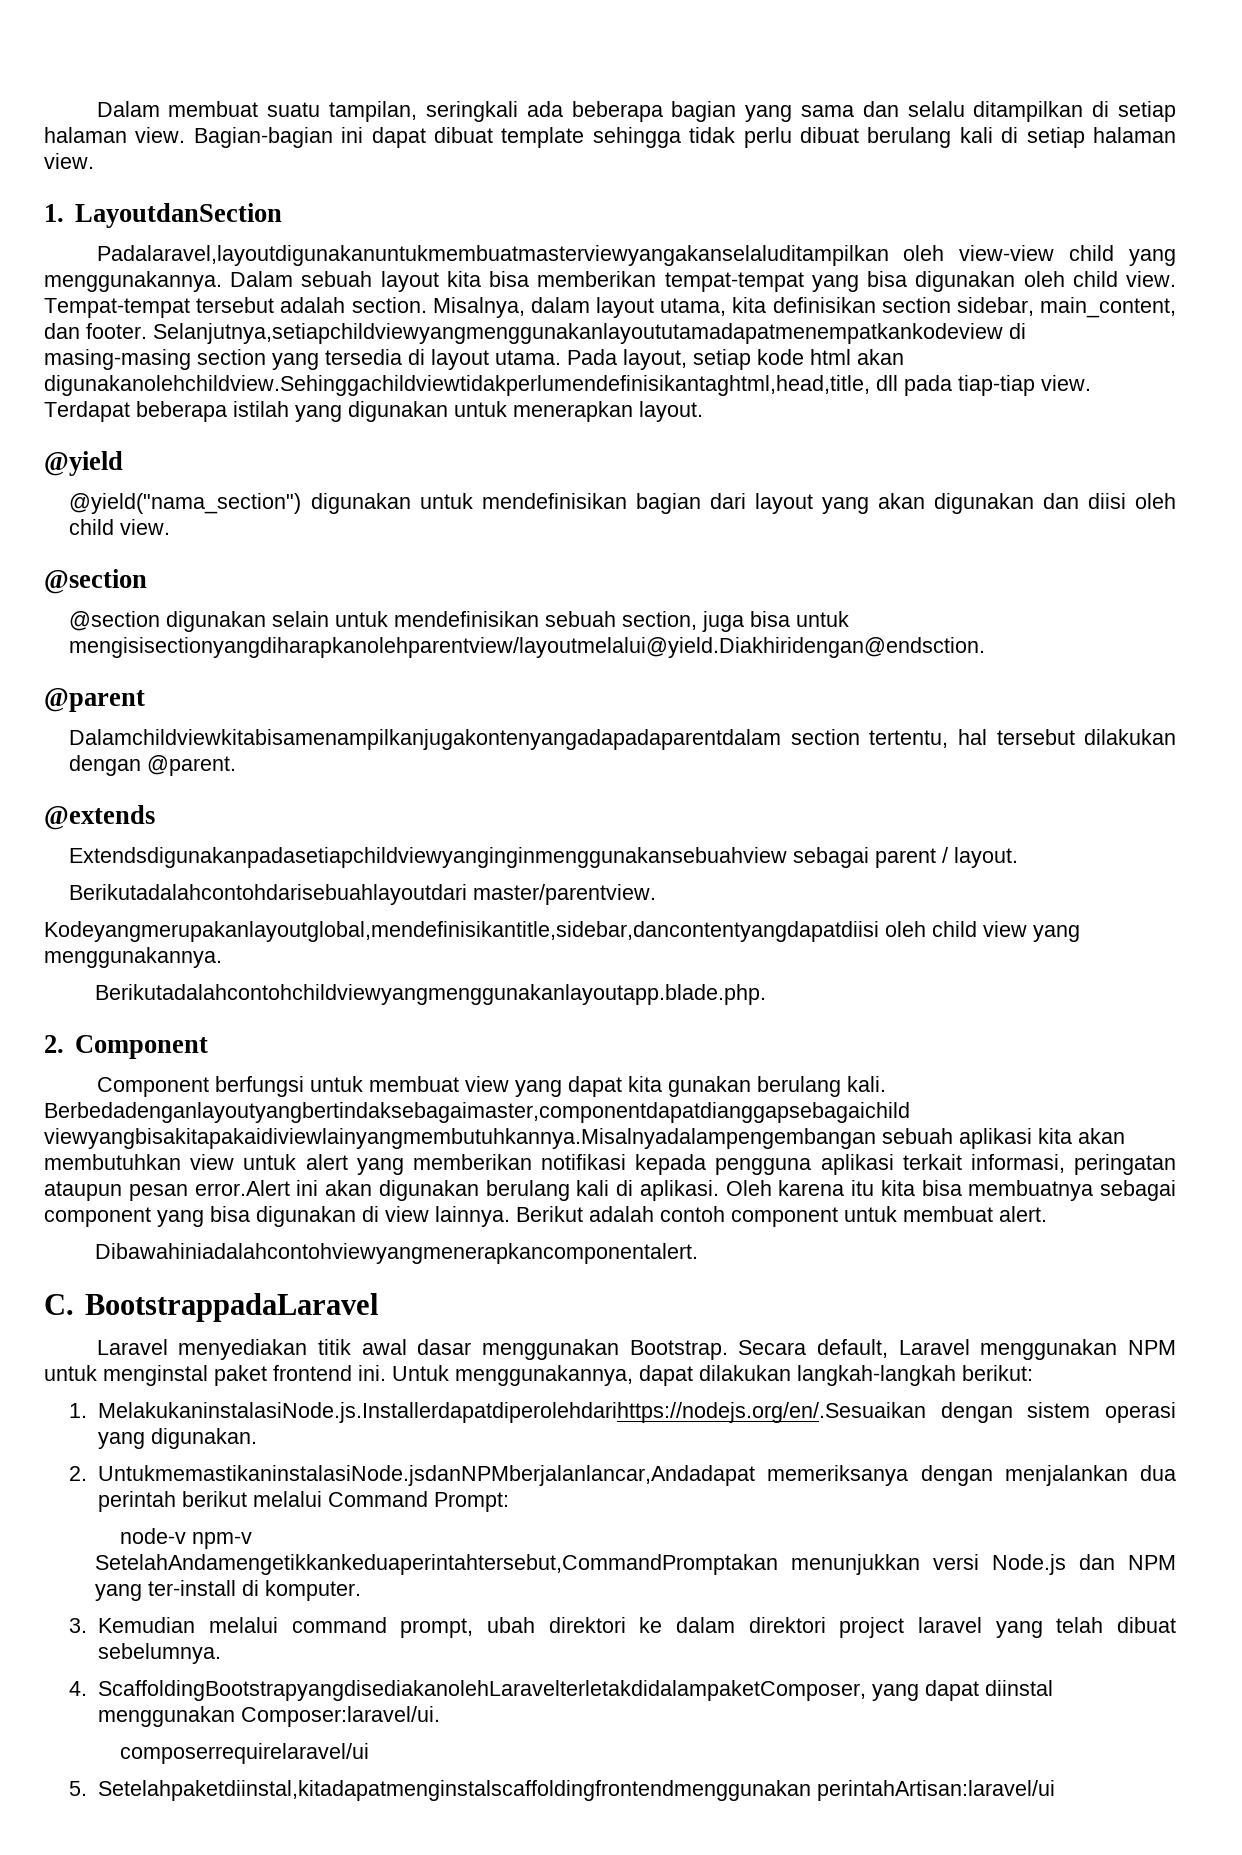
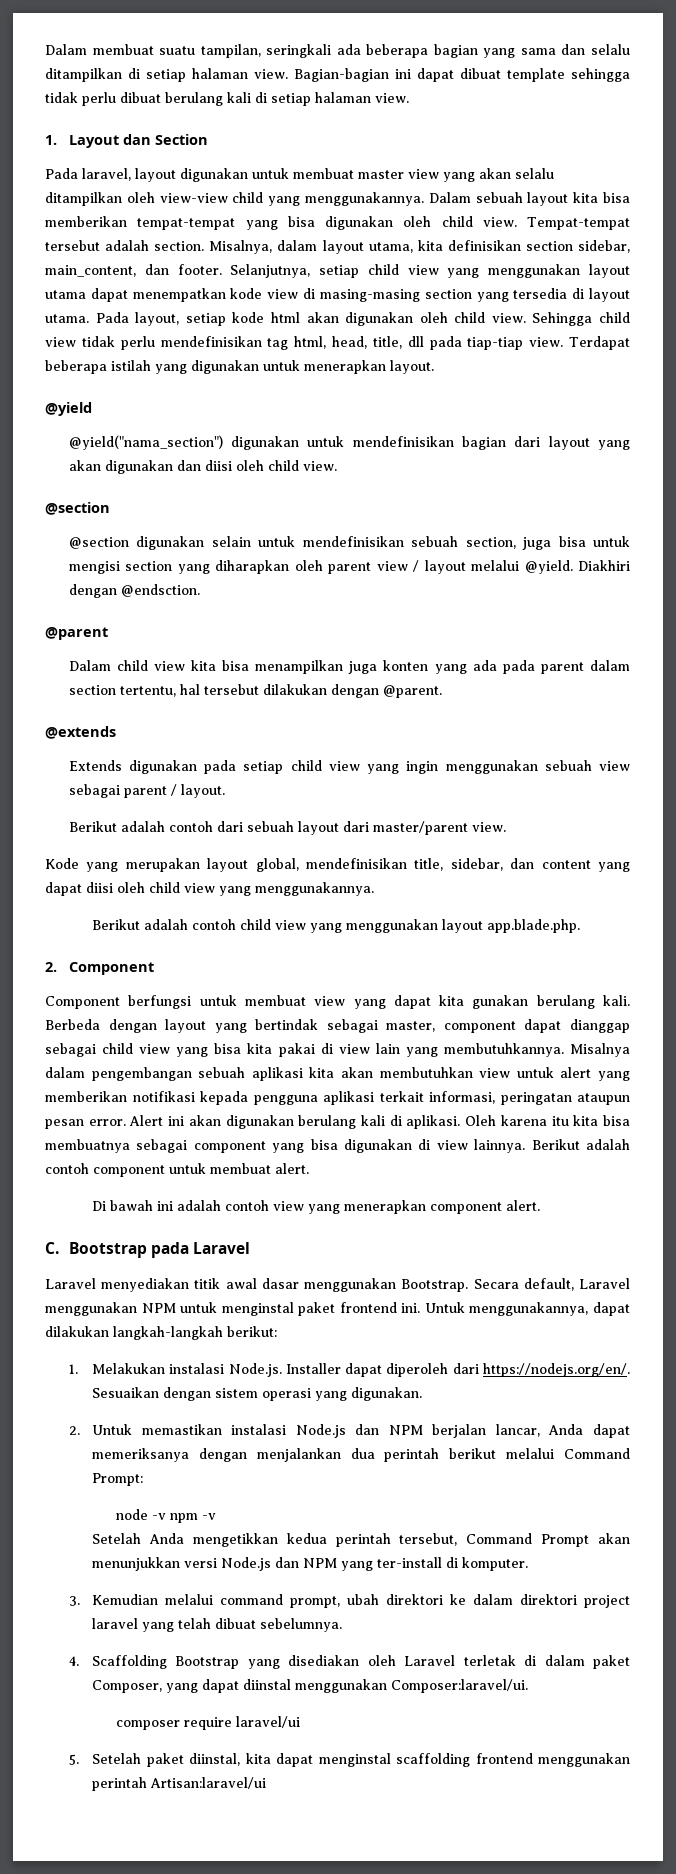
[74,203,282,228] [96,245,889,266] LayoutdanSection // Padalaravel,layoutdigunakanuntukmembuatmasterviewyangakanselaluditampilkan -> [68,134,208,148] [45,168,554,182] [45,192,122,206] Layout dan Section // Pada laravel, layout digunakan untuk membuat master view yang akan selalu ditampilkan
[153,323,1003,344] Selanjutnya,setiapchildviewyangmenggunakanlayoututamadapatmenempatkankodeview -> [230,264,630,278] [45,288,299,302] Selanjutnya, setiap child view yang menggunakan layout utama dapat menempatkan kode view
[44,375,870,396] digunakanolehchildview.Sehinggachildviewtidakperlumendefinisikantaghtml,head,title, -> [345,312,630,326] [45,336,402,350] digunakan oleh child view. Sehingga child view tidak perlu mendefinisikan tag html, head, title,
[69,637,986,658] [44,688,145,712] [69,729,782,750] mengisisectionyangdiharapkanolehparentview/layoutmelalui@yield.Diakhiridengan@endsction. // @parent // Dalamchildviewkitabisamenampilkanjugakontenyangadapadaparentdalam -> [68,560,630,574] [68,584,200,598] [45,627,108,640] [68,660,630,674] mengisi section yang diharapkan oleh parent view / layout melalui @yield. Diakhiri dengan @endsction. // @parent // Dalam child view kita bisa menampilkan juga konten yang ada pada parent dalam
[69,847,1019,868] [69,884,657,905] [44,921,879,942] Extendsdigunakanpadasetiapchildviewyanginginmenggunakansebuahview sebagai parent / layout. // Berikutadalahcontohdarisebuahlayoutdari master/parentview. // Kodeyangmerupakanlayoutglobal,mendefinisikantitle,sidebar,dancontentyangdapatdiisi -> [68,760,630,774] [68,784,225,798] [68,821,506,835] [45,858,630,872] [45,882,113,896] Extends digunakan pada setiap child view yang ingin menggunakan sebuah view sebagai parent / layout. // Berikut adalah contoh dari sebuah layout dari master/parent view. // Kode yang merupakan layout global, mendefinisikan title, sidebar, dan content yang dapat diisi
[94,984,766,1005] Berikutadalahcontohchildviewyangmenggunakanlayoutapp.blade.php. -> [92,919,581,933] Berikut adalah contoh child view yang menggunakan layout app.blade.php.
[44,1102,910,1123] [44,1128,876,1149] Berbedadenganlayoutyangbertindaksebagaimaster,componentdapatdianggapsebagaichild viewyangbisakitapakaidiviewlainyangmembutuhkannya.Misalnyadalampengembangan -> [45,1019,630,1033] [45,1043,630,1057] [45,1067,192,1081] Berbeda dengan layout yang bertindak sebagai master, component dapat dianggap sebagai child view yang bisa kita pakai di view lain yang membutuhkannya. Misalnya dalam pengembangan
[194,1180,290,1196] error.Alert -> [88,1115,164,1126] error. Alert
[94,1243,698,1264] [44,1293,378,1322] Dibawahiniadalahcontohviewyangmenerapkancomponentalert. // C. BootstrappadaLaravel -> [92,1200,541,1214] [45,1242,250,1258] Di bawah ini adalah contoh view yang menerapkan component alert. // C. Bootstrap pada Laravel
[98,1402,927,1423] MelakukaninstalasiNode.js.Installerdapatdiperolehdarihttps://nodejs.org/en/.Sesuaikan -> [92,1363,630,1377] [92,1387,160,1398] Melakukan instalasi Node.js. Installer dapat diperoleh dari https://nodejs.org/en/. Sesuaikan
[98,1465,756,1486] UntukmemastikaninstalasiNode.jsdanNPMberjalanlancar,Andadapat -> [92,1424,630,1438] Untuk memastikan instalasi Node.js dan NPM berjalan lancar, Anda dapat
[120,1528,253,1549] [94,1554,778,1575] node-v npm-v // SetelahAndamengetikkankeduaperintahtersebut,CommandPromptakan -> [115,1509,216,1523] [92,1533,630,1547] node -v npm -v // Setelah Anda mengetikkan kedua perintah tersebut, Command Prompt akan
[98,1680,867,1701] ScaffoldingBootstrapyangdisediakanolehLaravelterletakdidalampaketComposer, -> [92,1655,630,1669] [92,1680,163,1693] Scaffolding Bootstrap yang disediakan oleh Laravel terletak di dalam paket Composer,
[120,1743,370,1764] [69,1780,1056,1801] composerrequirelaravel/ui // 5. Setelahpaketdiinstal,kitadapatmenginstalscaffoldingfrontendmenggunakan perintahArtisan:laravel/ui -> [115,1716,300,1730] [68,1753,630,1767] [92,1777,267,1791] composer require laravel/ui // 5. Setelah paket diinstal, kita dapat menginstal scaffolding frontend menggunakan perintah Artisan:laravel/ui

